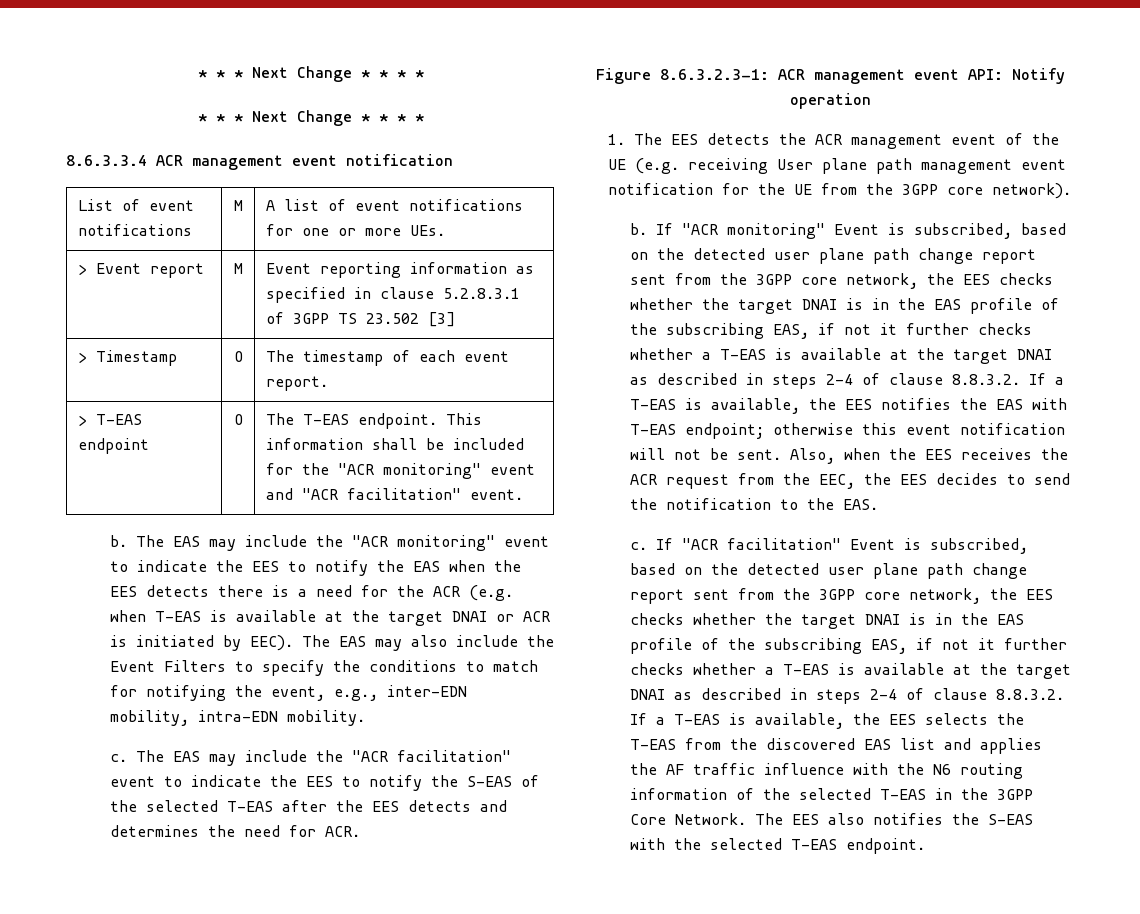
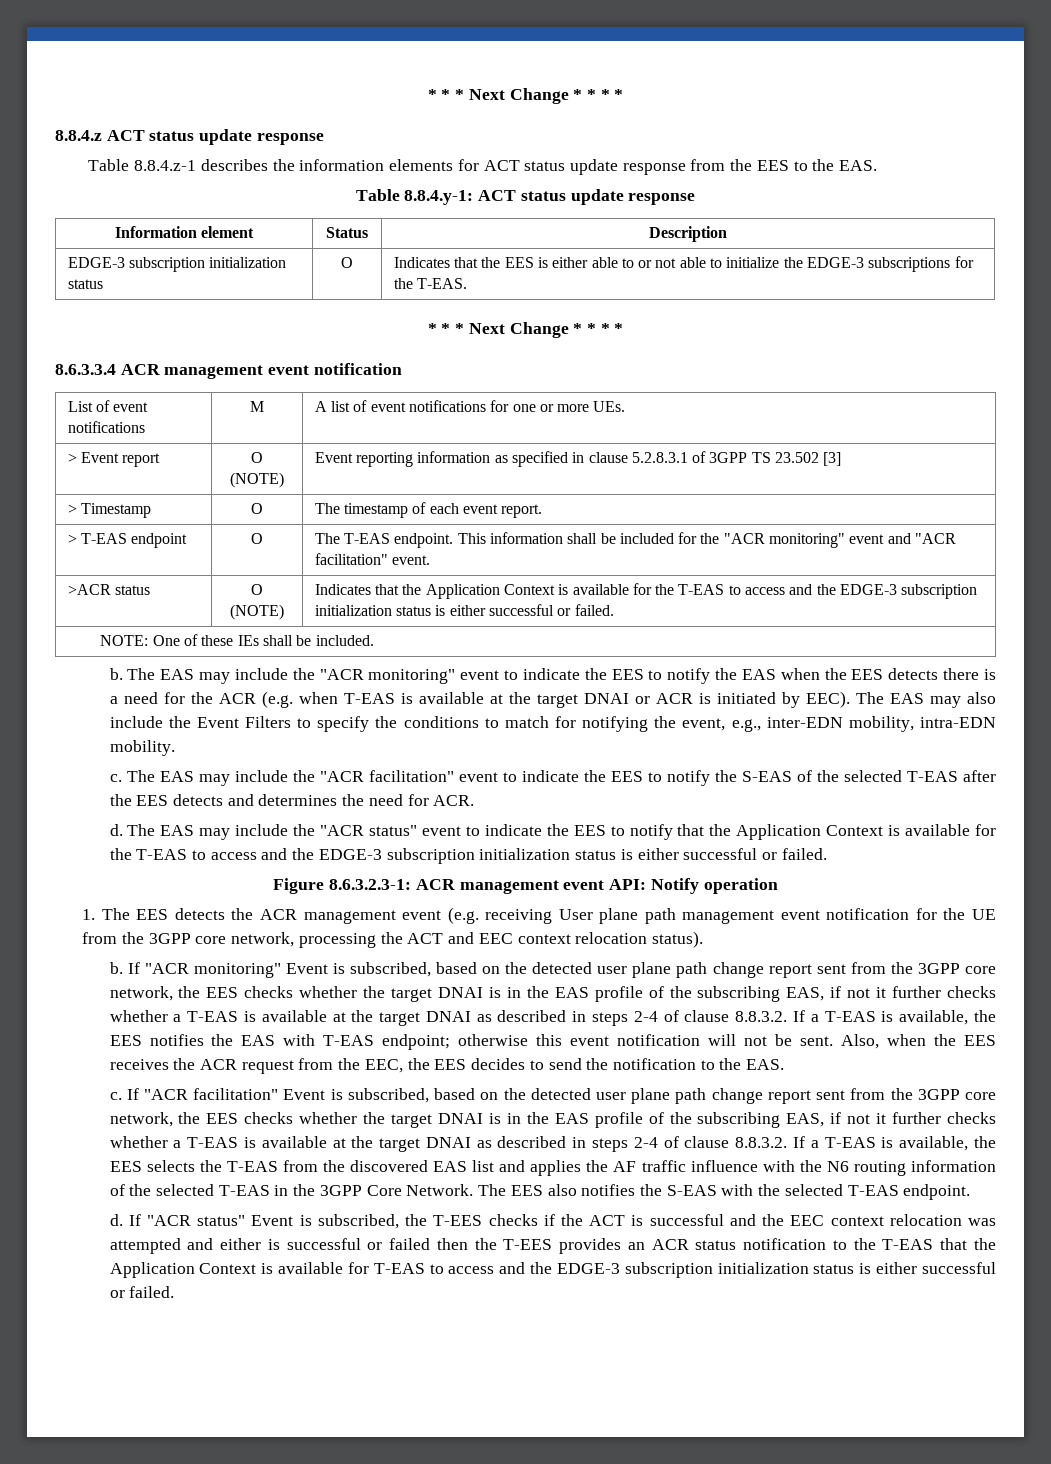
[197,66,424,82] * * * Next Change * * * * -> [427,88,624,104] [55,129,324,145] [88,159,878,175] [355,189,696,205] [114,226,255,238] [326,227,368,238] [649,226,727,242] [67,257,287,272] [67,279,103,289] [341,257,353,268] [393,256,974,272] [393,278,467,289] * * * Next Change * * * * // 8.8.4.z ACT status update response // Table 8.8.4.z-1 describes the information elements for ACT status update response from the EES to the EAS. // Table 8.8.4.y-1: ACT status update response // Information element | Status | Description // EDGE-3 subscription initialization status | O | Indicates that the EES is either able to or not able to initialize the EDGE-3 subscriptions for the T-EAS.
[233,263,243,274] M -> [251,452,263,463] [230,472,284,488] O (NOTE)
(523, 494) none -> [67,584,150,595] [251,584,263,595] [230,604,284,620] [314,583,978,599] [314,604,614,616] [100,634,374,646] // >ACR status | O (NOTE) | Indicates that the Application Context is available for the T-EAS to access and the EDGE-3 subscription initialization status is either successful or failed. // NOTE: One of these IEs shall be included.
(361, 831) none -> [109,824,997,840] [109,848,827,864] // d. The EAS may include the "ACR status" event to indicate the EES to notify that the Application Context is available for the T-EAS to access and the EDGE-3 subscription initialization status is either successful or failed.
[1005,133,1060,145] [608,159,627,170] of the UE -> (442, 915) none
[992,183,1072,199] network). -> [231,931,703,948] network, processing the ACT and EEC context relocation status).
(926, 846) none -> [109,1214,997,1229] [109,1238,996,1254] [109,1262,996,1278] [109,1286,175,1298] // d. If "ACR status" Event is subscribed, the T-EES checks if the ACT is successful and the EEC context relocation was attempted and either is successful or failed then the T-EES provides an ACR status notification to the T-EAS that the Application Context is available for T-EAS to access and the EDGE-3 subscription initialization status is either successful or failed.

